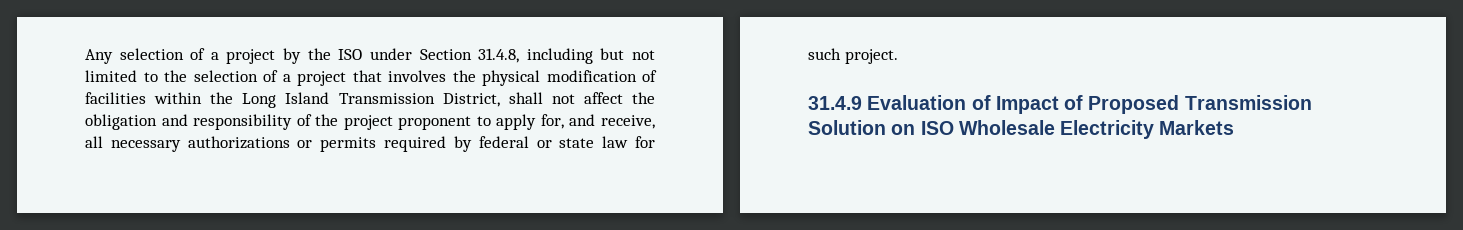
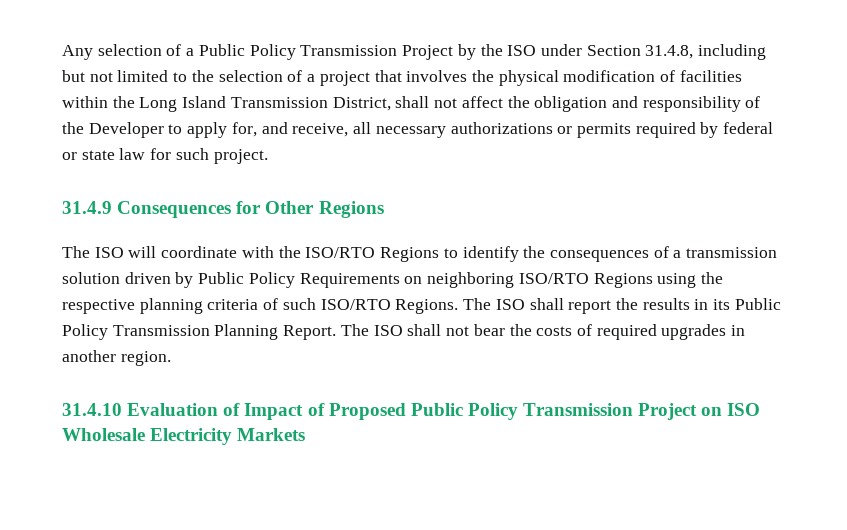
[226,49,276,64] project -> [198,44,454,60] Public Policy Transmission Project
[343,115,472,130] project proponent -> [88,122,164,138] Developer
(862, 103) none -> [117,201,384,218] [62,246,778,262] [62,272,723,288] [62,298,781,314] [62,324,746,340] [62,350,171,366] [62,403,122,416] Consequences for Other Regions // The ISO will coordinate with the ISO/RTO Regions to identify the consequences of a transmission solution driven by Public Policy Requirements on neighboring ISO/RTO Regions using the respective planning criteria of such ISO/RTO Regions. The ISO shall report the results in its Public Policy Transmission Planning Report. The ISO shall not bear the costs of required upgrades in another region. // 31.4.10
[1184,95,1312,110] [808,120,886,135] Transmission Solution -> [410,403,698,420] Public Policy Transmission Project

